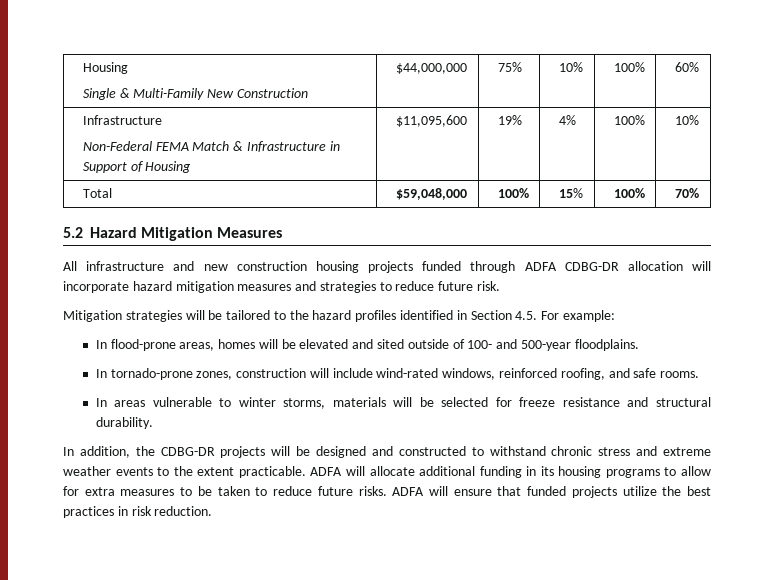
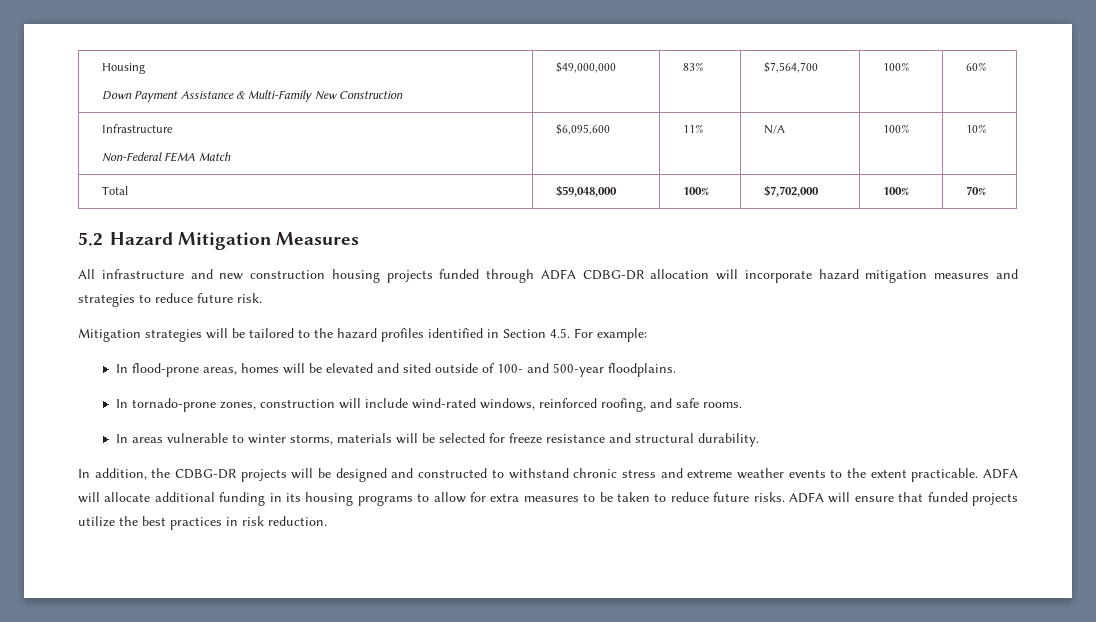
[82,88,116,100] Single -> [101,91,234,102] Down Payment Assistance
[395,63,467,74] [497,62,522,72] [558,62,583,72] $44,000,000 | 75% | 10% -> [555,62,616,73] [682,62,704,71] [763,62,818,73] $49,000,000 | 83% | $7,564,700
[233,141,340,152] [82,161,192,173] [395,115,467,127] [497,115,522,125] [558,115,576,125] & Infrastructure in Support of Housing | $11,095,600 | 19% | 4% -> [555,124,610,135] [682,124,704,133] [763,125,785,134] | $6,095,600 | 11% | N/A
[558,188,583,198] 15% -> [763,185,819,197] $7,702,000

